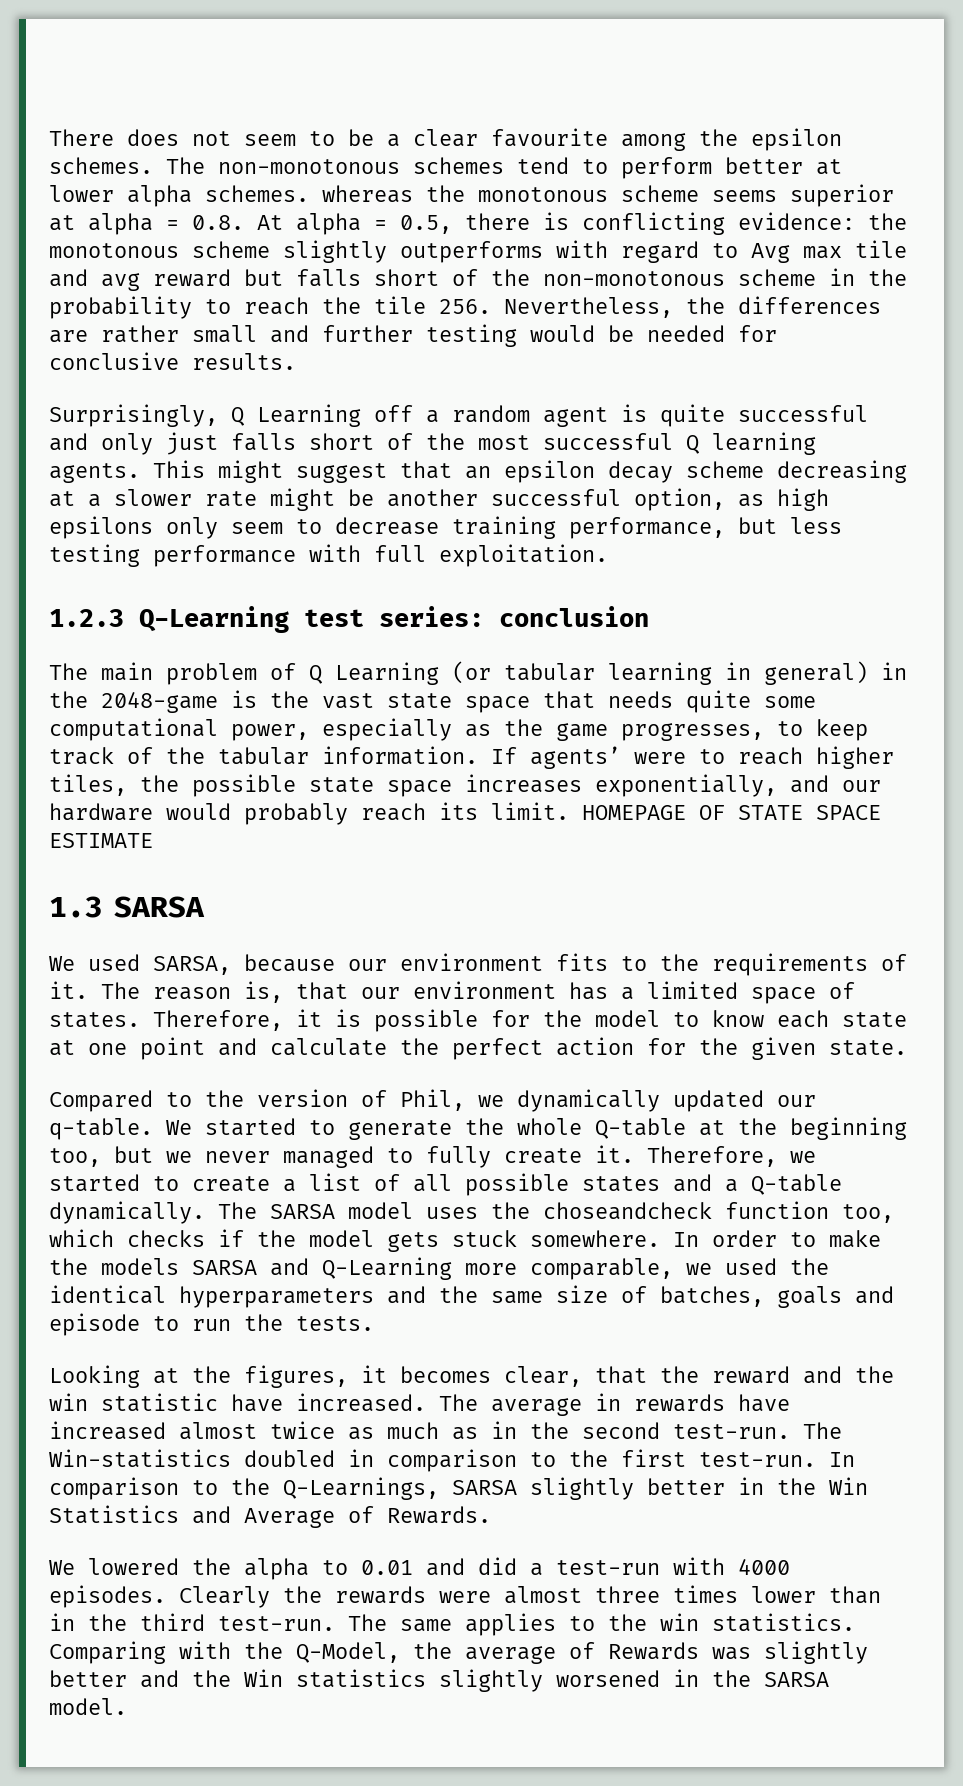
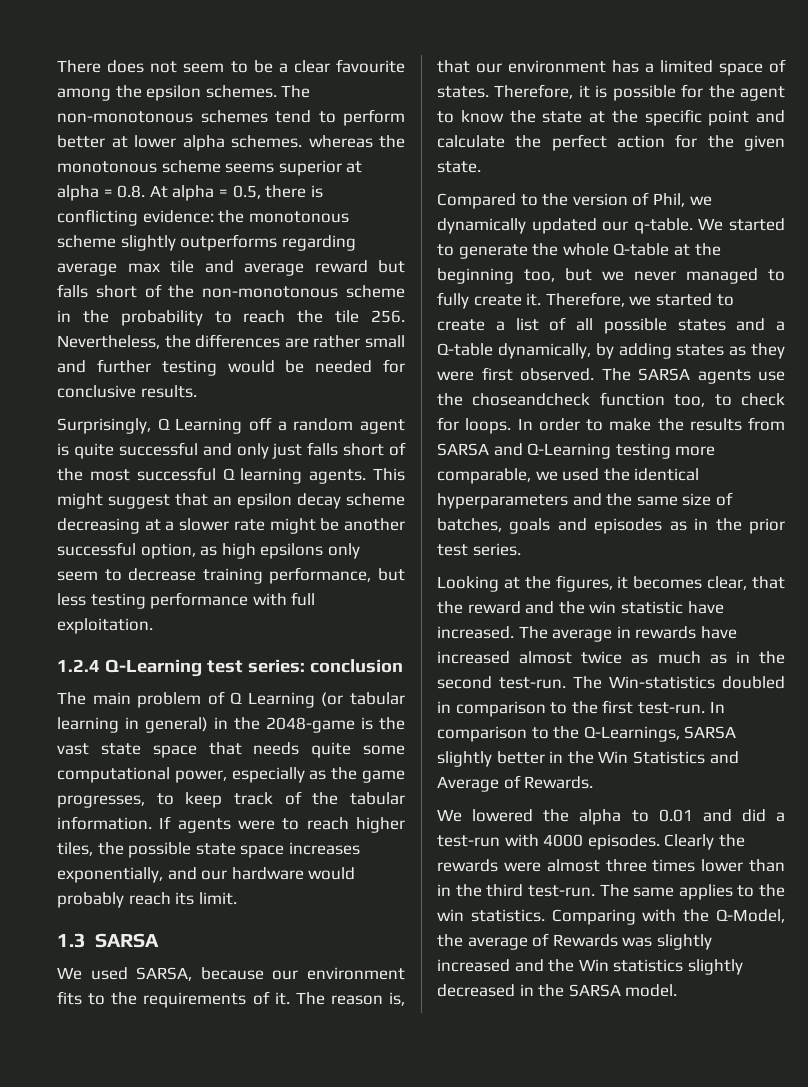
[556,240,790,263] with regard to Avg -> [281,235,356,251] [57,263,117,276] regarding average
[101,273,140,291] avg -> [244,263,304,276] average
[49,609,124,627] 1.2.3 -> [57,659,100,672] 1.2.4
[530,746,621,769] agents’ -> [177,818,231,833] agents
[582,805,881,820] [49,833,153,848] HOMEPAGE OF STATE SPACE ESTIMATE -> (237, 898) none
[595,1010,660,1027] model -> [740,86,785,101] agent
[777,1010,829,1028] each -> [509,110,536,123] the
[88,1043,127,1055] one -> [611,109,702,126] the specific
[49,1201,894,1224] [49,1229,660,1252] dynamically. The SARSA model uses the choseandcheck function too, which checks if the model gets stuck somewhere. -> [497,343,785,359] [437,367,785,384] [437,392,785,407] [437,417,512,434] dynamically, by adding states as they were first observed. The SARSA agents use the choseandcheck function too, to check for loops.
[101,1258,179,1275] models -> [689,417,785,431] results from
(452, 1268) none -> [615,443,671,459] testing
[49,1313,374,1336] episode to run the tests. -> [594,518,785,534] [437,543,521,556] episodes as in the prior test series.
[49,1670,127,1687] better -> [437,959,510,972] increased
[556,1670,660,1687] worsened -> [437,984,515,997] decreased

